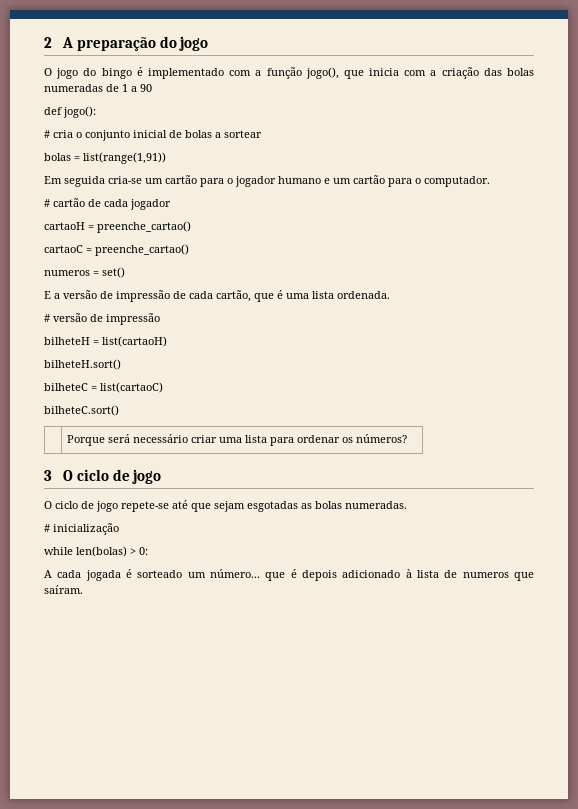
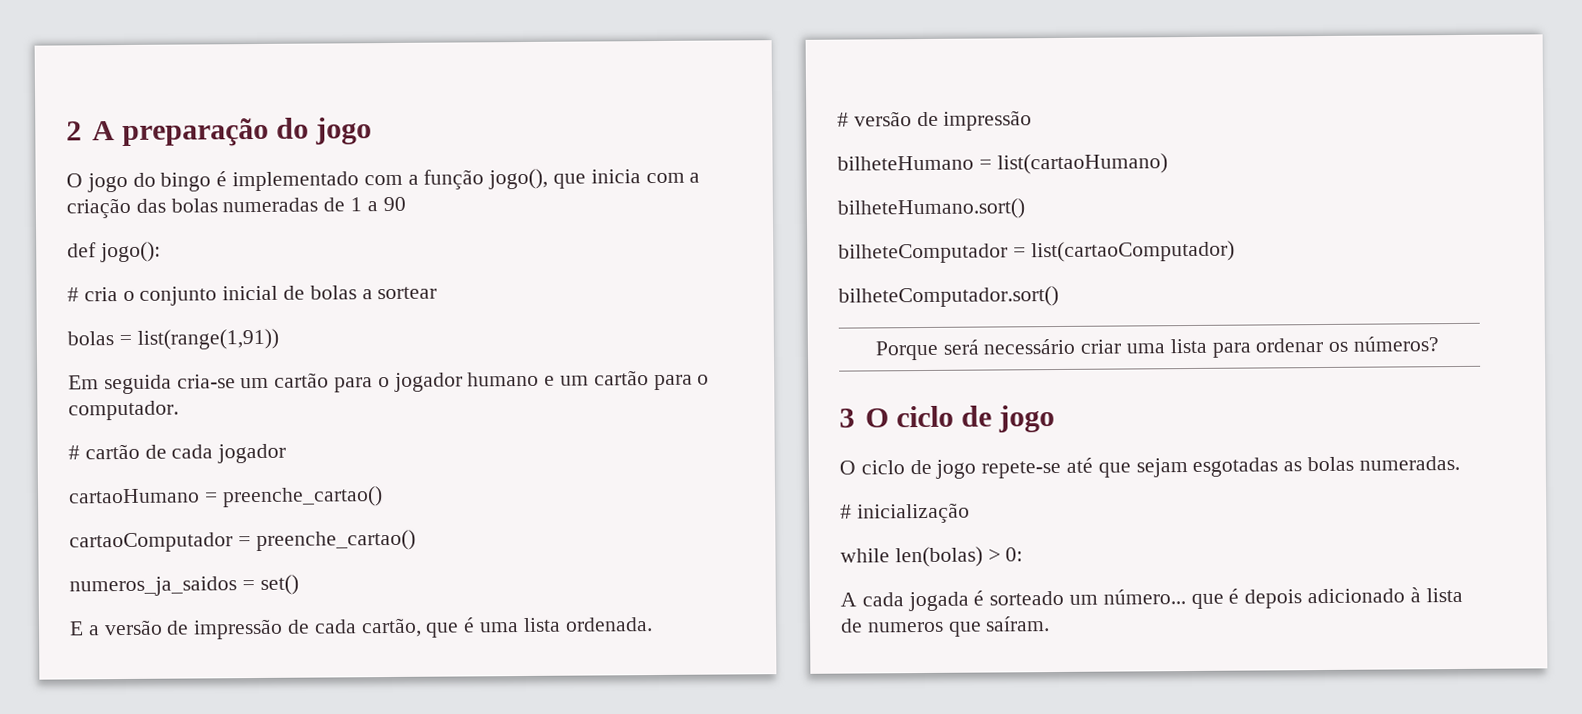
[44,221,191,233] [44,244,189,256] [44,270,90,276] cartaoH = preenche_cartao() // cartaoC = preenche_cartao() // numeros -> [68,486,383,508] [69,529,416,553] [69,576,237,597] cartaoHumano = preenche_cartao() // cartaoComputador = preenche_cartao() // numeros_ja_saidos
[44,336,167,347] [44,359,121,370] [44,382,163,393] [44,405,119,416] bilheteH = list(cartaoH) // bilheteH.sort() // bilheteC = list(cartaoC) // bilheteC.sort() -> [837,153,1168,175] [837,198,1025,220] [838,240,1235,264] [838,285,1059,308] bilheteHumano = list(cartaoHumano) // bilheteHumano.sort() // bilheteComputador = list(cartaoComputador) // bilheteComputador.sort()

